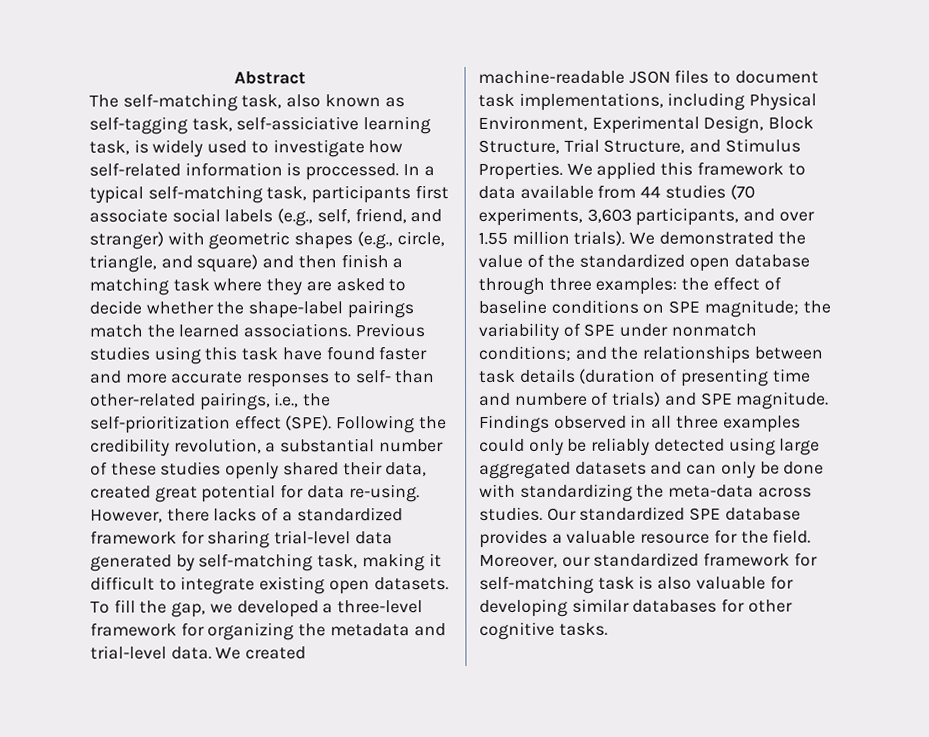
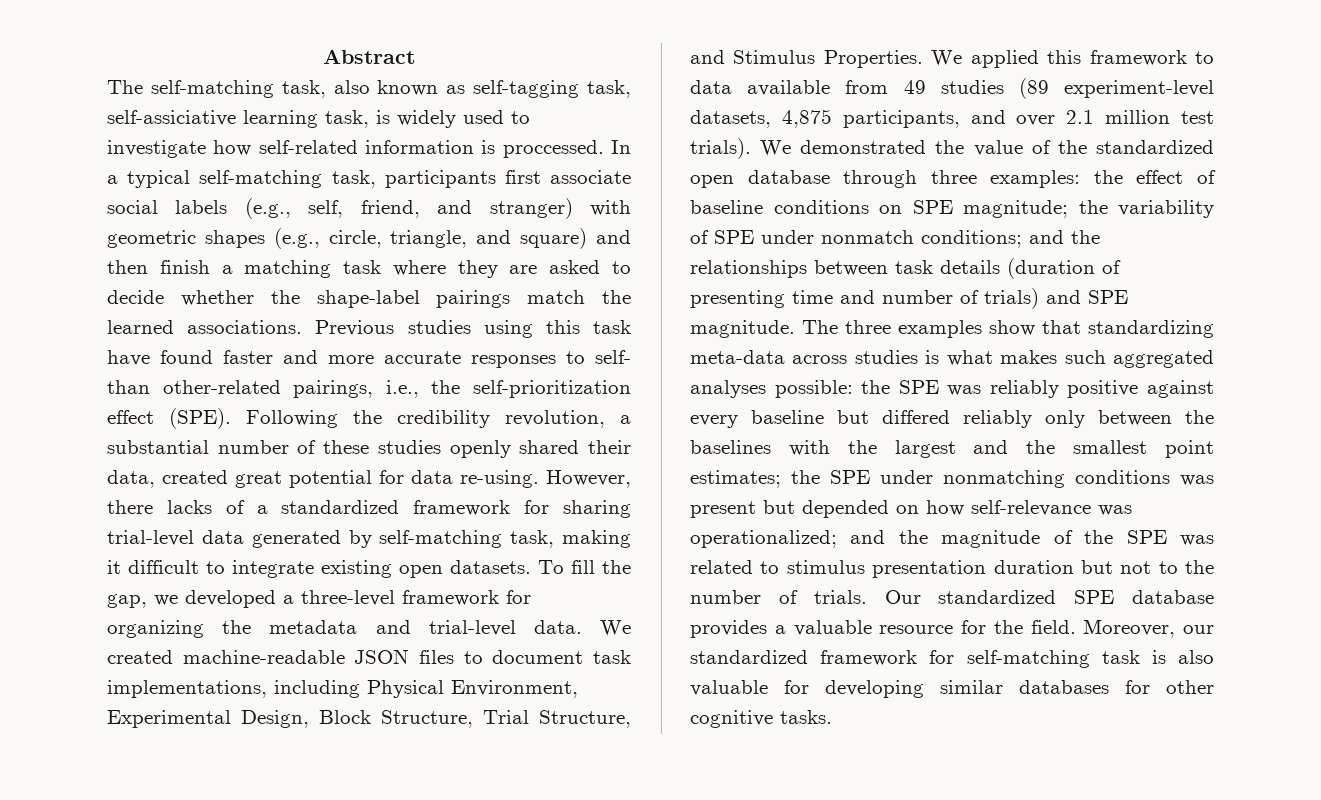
[640,184,755,200] [478,207,815,226] [478,230,570,245] 44 studies (70 experiments, 3,603 participants, and over 1.55 million -> [903,78,1214,99] [690,109,1214,128] 49 studies (89 experiment-level datasets, 4,875 participants, and over 2.1 million test
[514,392,588,406] numbere -> [882,290,953,304] number
[479,414,801,433] [479,437,821,456] [479,461,825,479] [479,483,812,502] [479,506,543,521] Findings observed in all three examples could only be reliably detected using large aggregated datasets and can only be done with standardizing the meta-data across studies. -> [802,320,1214,338] [690,350,1214,368] [690,380,1214,398] [690,410,1214,428] [690,440,1214,458] [690,470,1214,488] [690,500,1132,518] [690,530,1214,548] [690,560,1214,578] [690,590,867,604] The three examples show that standardizing meta-data across studies is what makes such aggregated analyses possible: the SPE was reliably positive against every baseline but differed reliably only between the baselines with the largest and the smallest point estimates; the SPE under nonmatching conditions was present but depended on how self-relevance was operationalized; and the magnitude of the SPE was related to stimulus presentation duration but not to the number of trials.

